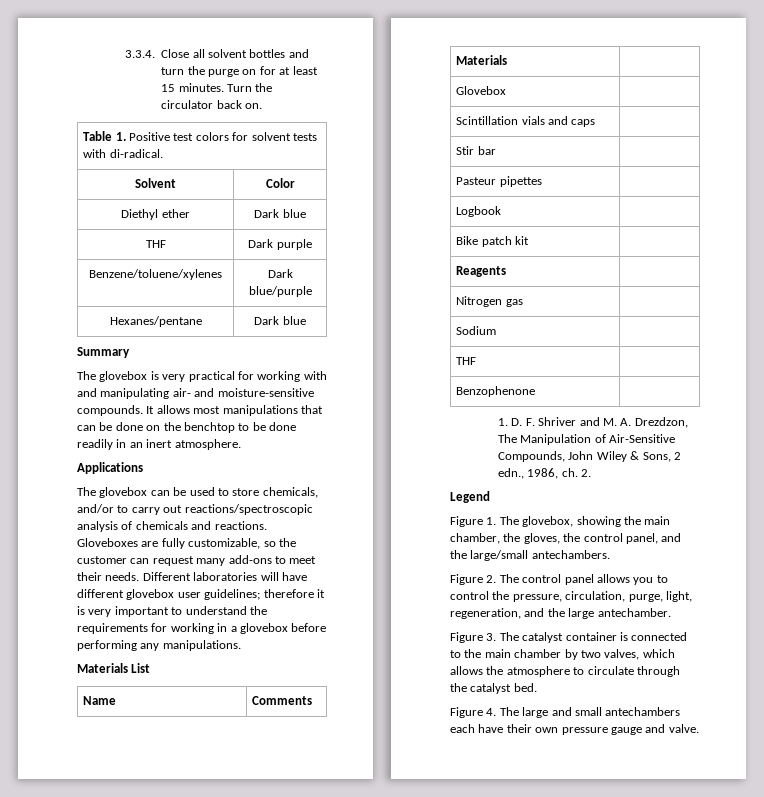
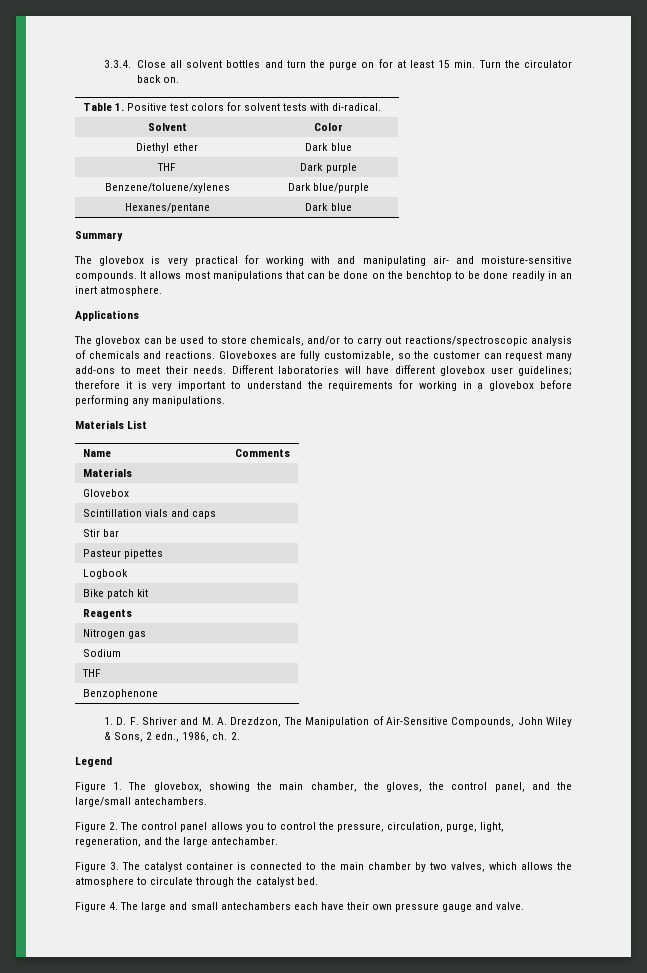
[178,83,224,92] minutes. -> [454,60,476,68] min.

